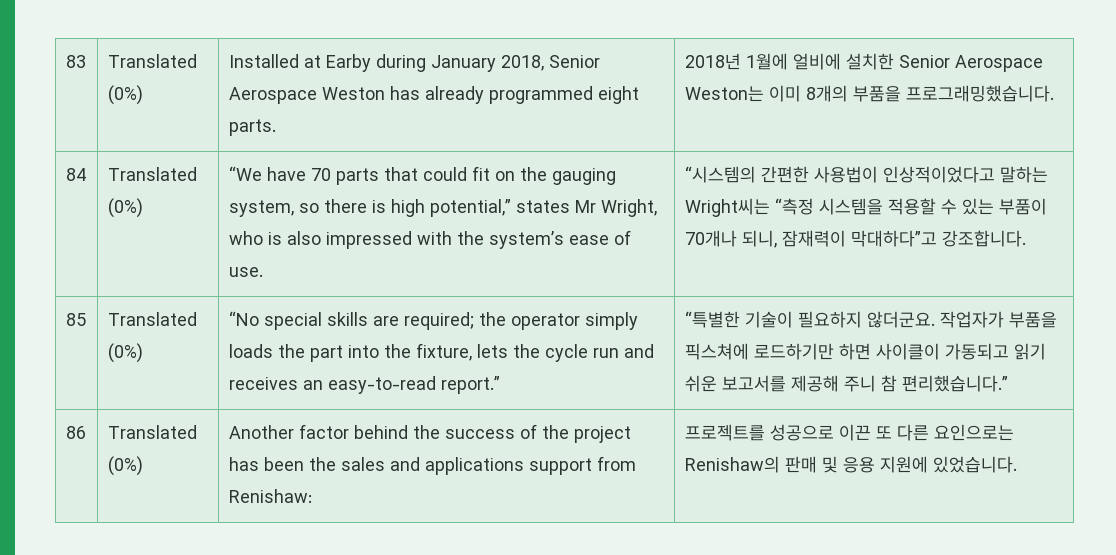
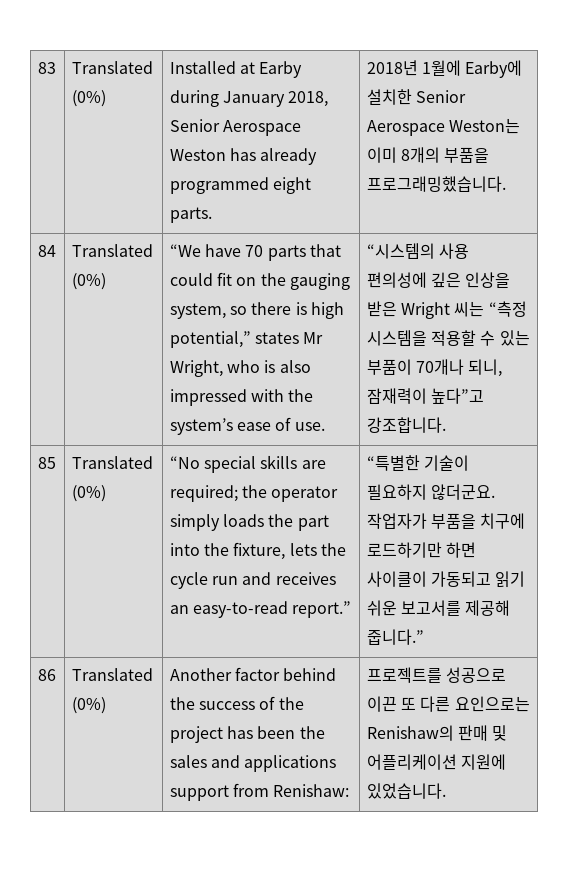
[792,53,841,70] 얼비에 -> [465,60,523,78] Earby에
[760,166,1048,183] [684,198,770,217] 간편한 사용법이 인상적이었다고 말하는 Wright씨는 -> [439,243,470,259] [366,272,511,288] [366,301,485,319] 사용 편의성에 깊은 인상을 받은 Wright 씨는
[850,230,937,247] 막대하다”고 -> [431,388,485,404] 높다”고
[684,343,749,360] 픽스쳐에 -> [480,513,526,529] 치구에
[843,375,1008,392] 주니 참 편리했습니다.” -> [366,629,424,645] 줍니다.”
[842,457,875,473] 응용 -> [366,754,457,770] 어플리케이션

